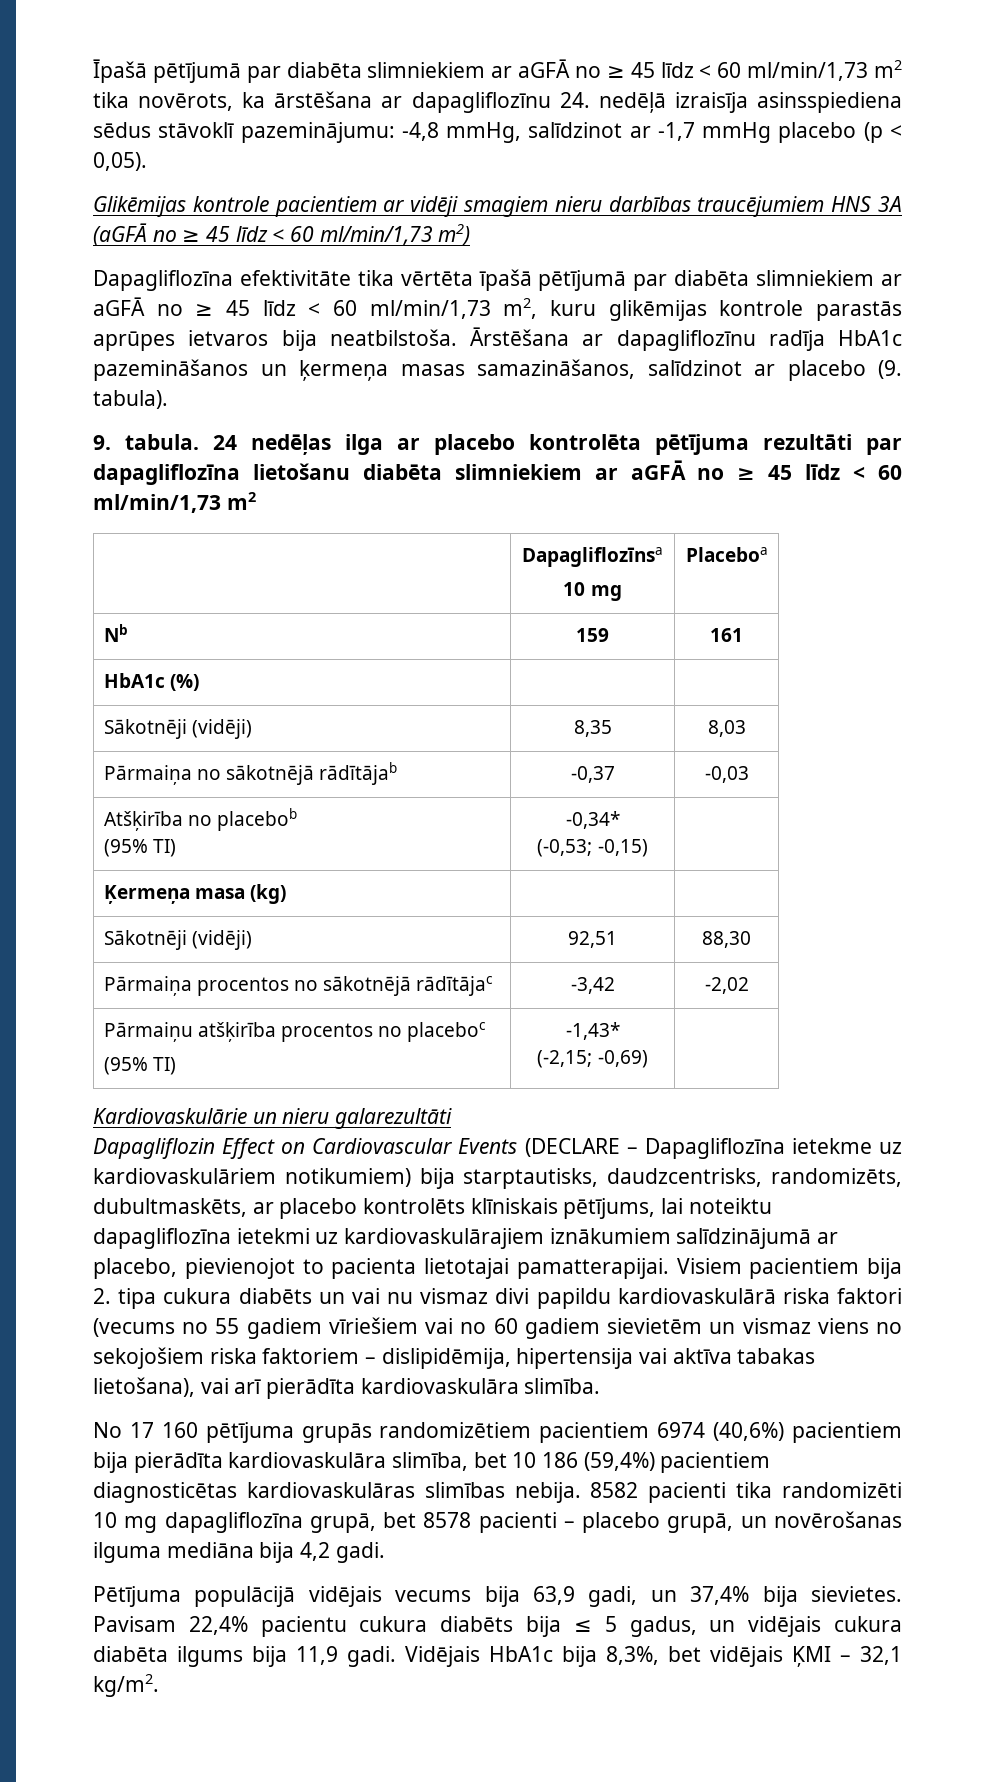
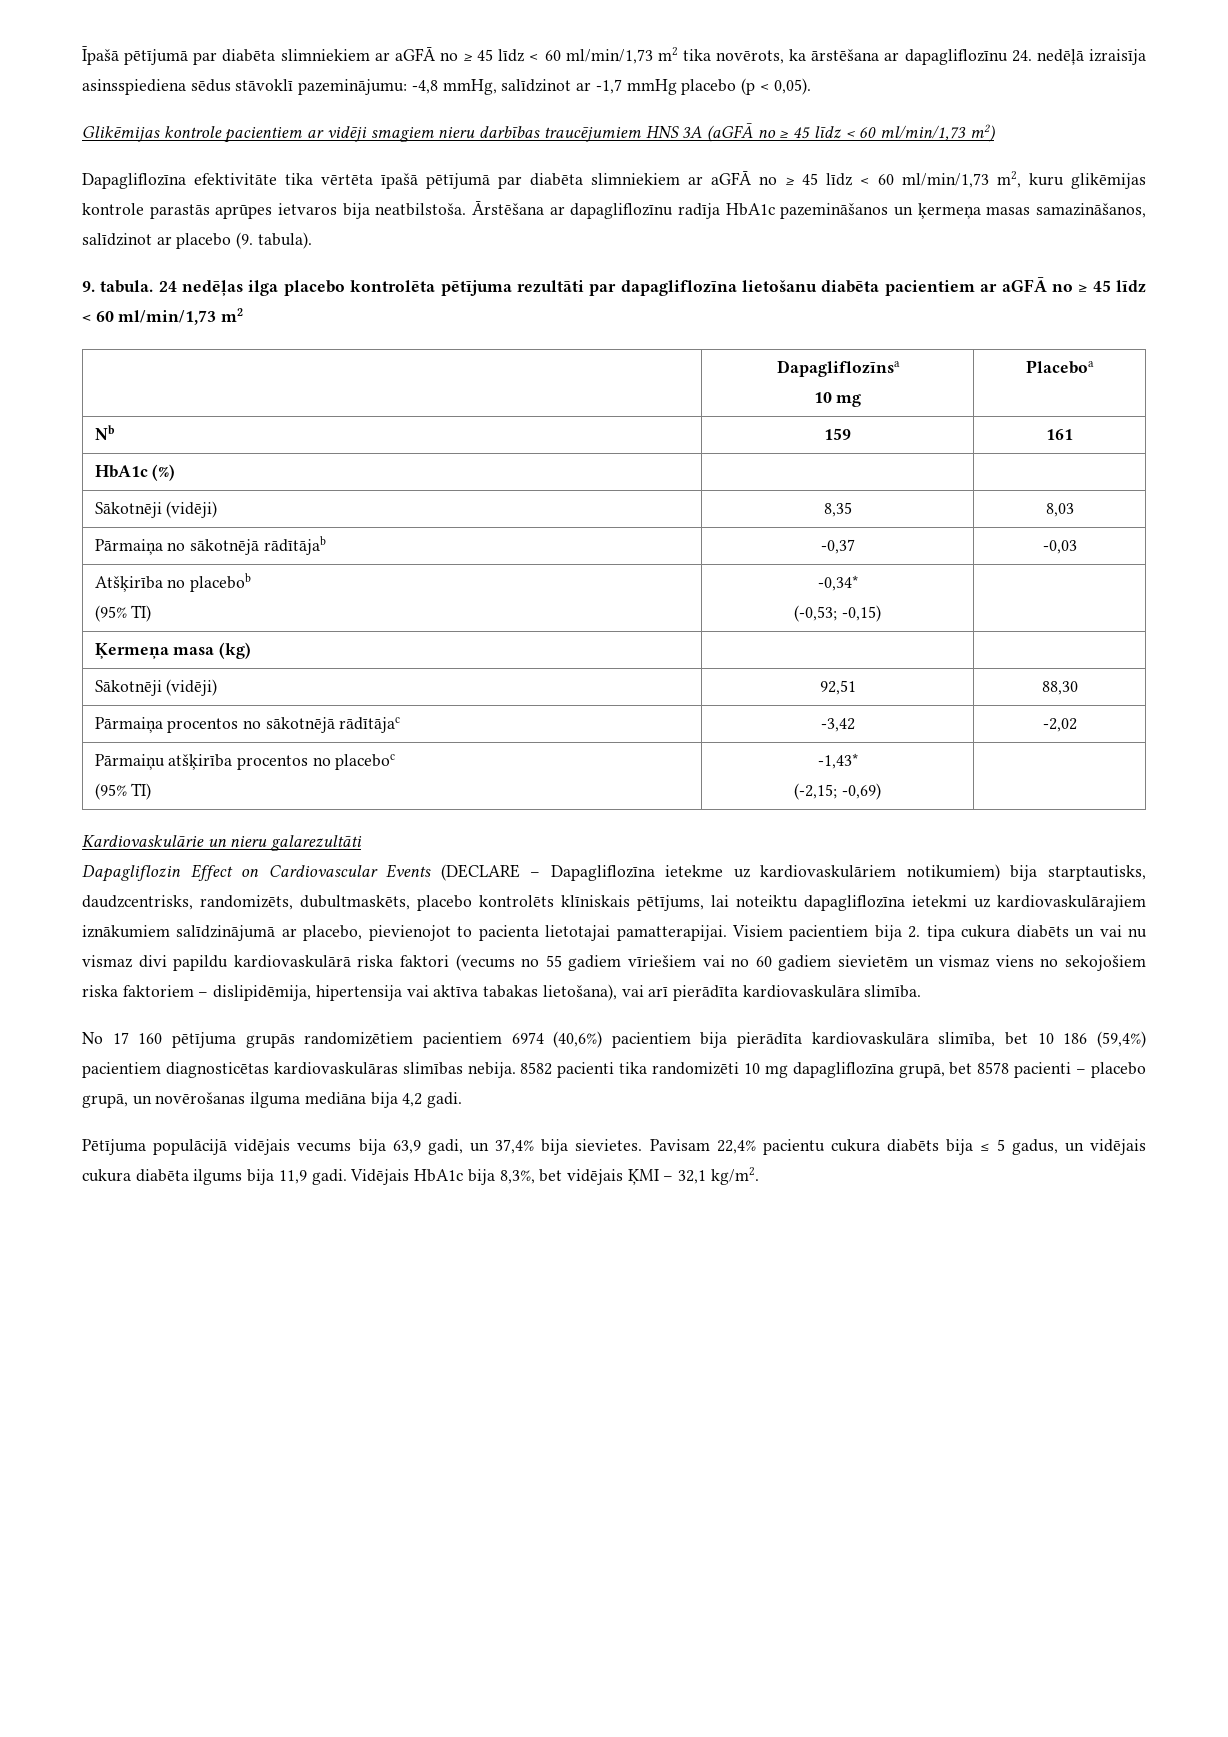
[397,438,420,450] ar -> (279, 288) none
[454,464,582,480] slimniekiem -> [884,280,975,296] pacientiem
[252,1202,274,1214] ar -> (410, 902) none

